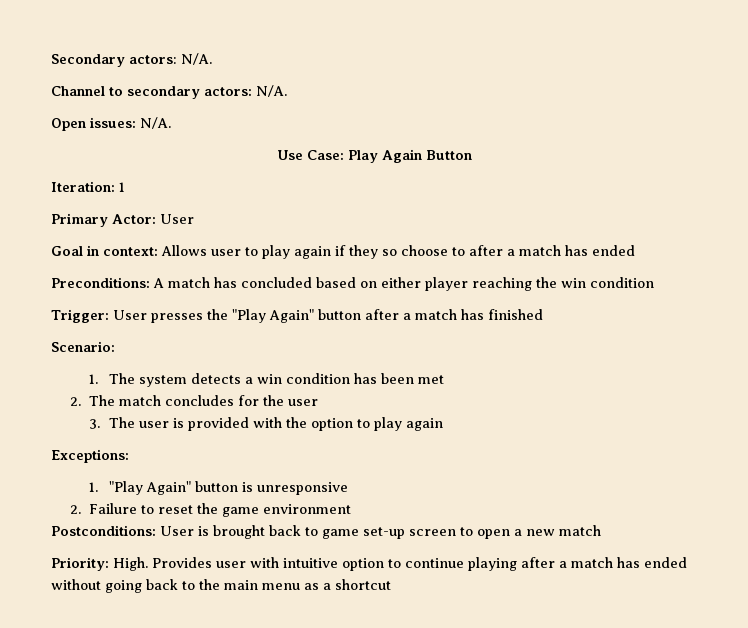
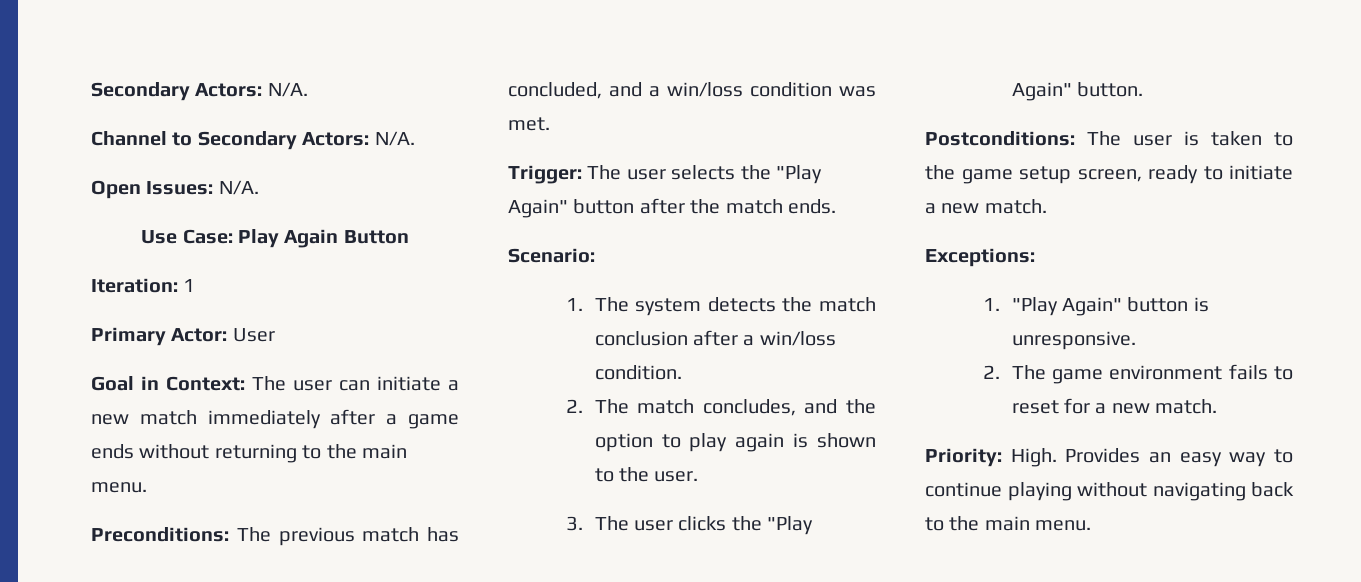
[51,54,177,67] Secondary actors: -> [91,82,263,101] Secondary Actors:
[127,86,252,99] secondary actors: -> [197,131,370,150] Secondary Actors:
[90,117,136,128] issues: -> [146,181,214,195] Issues:
[103,245,635,259] [51,277,654,291] context: Allows user to play again if they so choose to after a match has ended // Preconditions: A match has concluded based on either player reaching the win condition -> [166,376,459,391] [91,409,459,429] [91,444,407,463] [91,482,147,493] [91,527,459,546] [508,82,876,99] [508,117,550,131] Context: The user can initiate a new match immediately after a game ends without returning to the main menu. // Preconditions: The previous match has concluded, and a win/loss condition was met.
[113,310,203,323] User presses -> [587,165,736,180] The user selects
[403,309,543,320] a match has finished -> [690,199,836,214] the match ends.
[244,373,444,384] [70,395,319,406] [89,417,282,431] a win condition has been met // 2. The match concludes for the user // 3. The user is provided with -> [782,297,876,312] [594,330,836,346] [594,365,682,380] [565,399,838,416] the match conclusion after a win/loss condition. // 2. The match concludes, and
(443, 424) none -> [793,433,876,448] [594,467,699,482] [565,516,814,535] [1011,82,1144,101] [925,131,1293,146] [925,165,1293,184] [925,199,1047,214] is shown to the user. // 3. The user clicks the "Play Again" button. // Postconditions: The user is taken to the game setup screen, ready to initiate a new match.
[256,482,348,495] [70,503,352,517] [51,525,601,539] unresponsive // 2. Failure to reset the game environment // Postconditions: User is brought back to game set-up screen to open a new match -> [1011,331,1136,350] [982,364,1293,384] [1011,398,1218,414] unresponsive. // 2. The game environment fails to reset for a new match.
[216,557,687,571] [51,579,391,593] user with intuitive option to continue playing after a match has ended without going back to the main menu as a shortcut -> [1149,449,1293,467] [925,482,1294,501] [925,516,1092,531] an easy way to continue playing without navigating back to the main menu.

